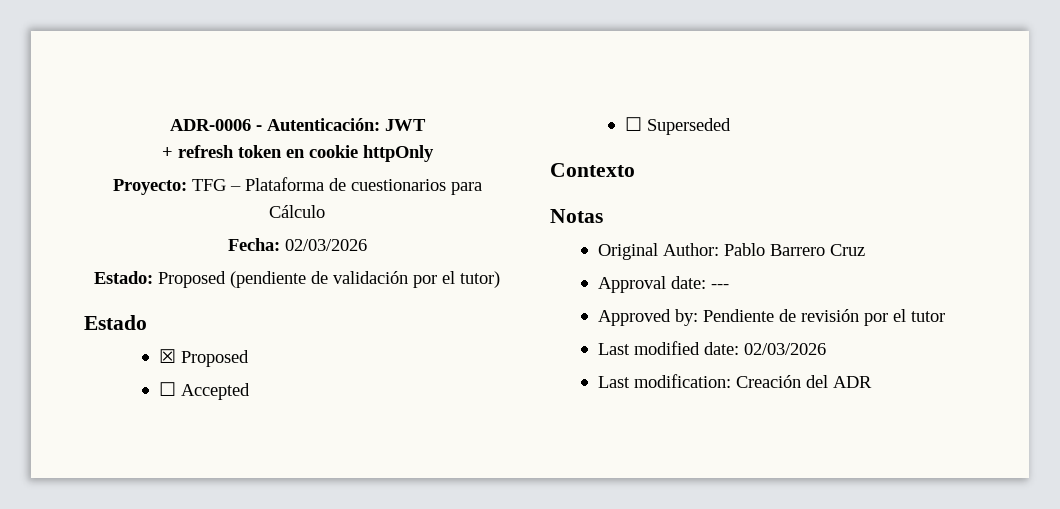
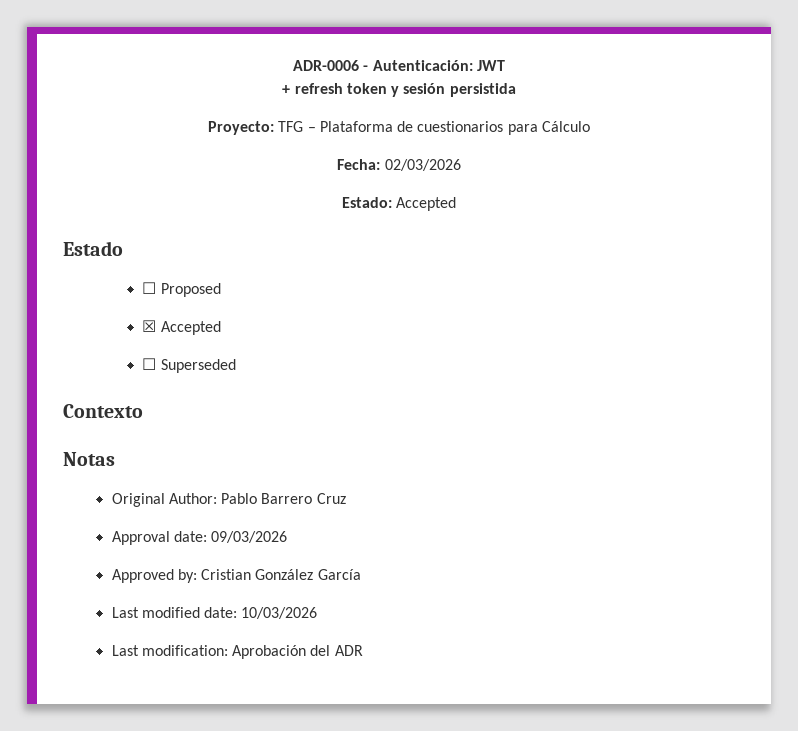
[285,145,434,162] en cookie httpOnly -> [391,83,516,97] y sesión persistida
[158,271,500,288] Proposed (pendiente de validación por el tutor) -> [396,197,457,211] Accepted
[159,349,177,363] ☒ -> [142,282,157,294] ☐
[159,382,177,396] ☐ -> [142,320,157,332] ☒
[710,284,729,289] --- -> [211,531,288,543] 09/03/2026
[702,309,945,326] Pendiente de revisión por el tutor -> [201,569,361,580] Cristian González García
[743,343,826,355] 02/03/2026 -> [241,607,318,619] 10/03/2026
[735,375,801,388] Creación -> [232,645,307,659] Aprobación

